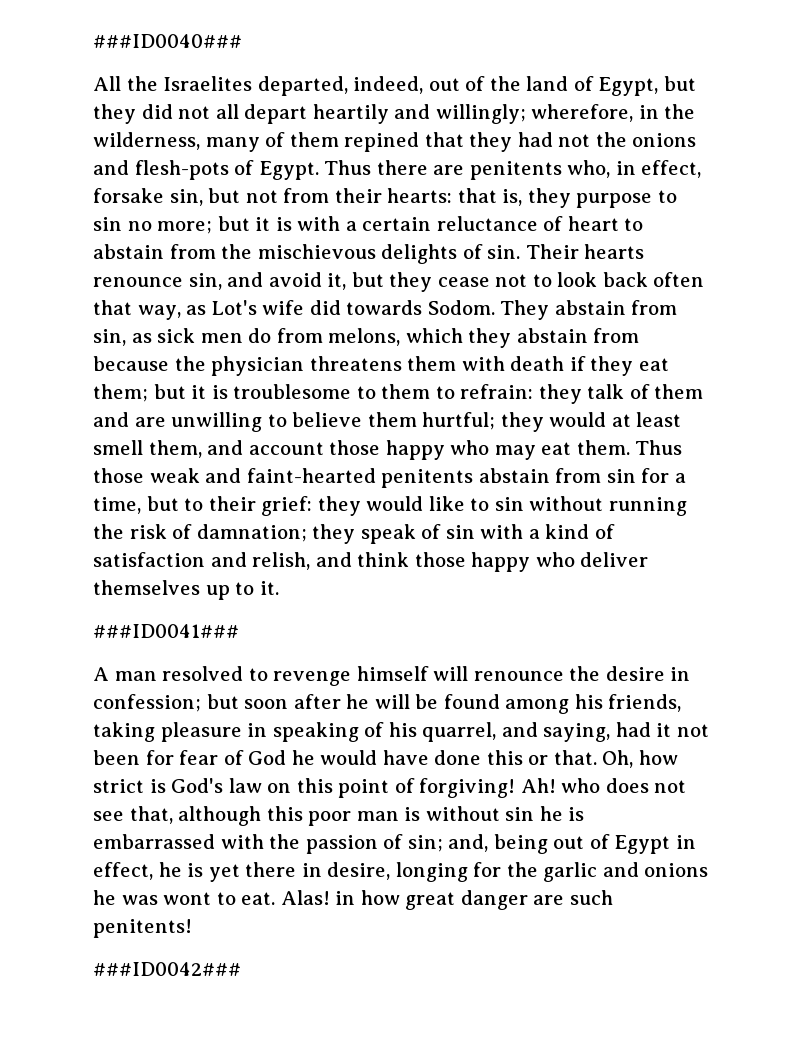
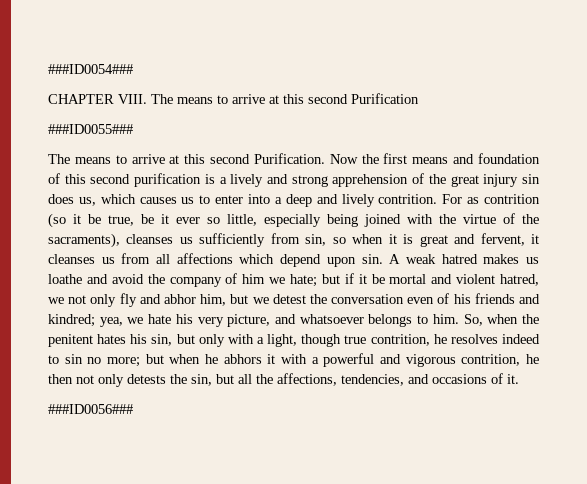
[93,34,242,48] [93,76,696,96] [93,104,696,124] [93,132,697,152] [93,160,702,180] [93,188,653,208] ###ID0040### // All the Israelites departed, indeed, out of the land of Egypt, but they did not all depart heartily and willingly; wherefore, in the wilderness, many of them repined that they had not the onions and flesh-pots of Egypt. Thus there are penitents who, in effect, forsake sin, but not from their hearts: that is, they purpose -> [48,64,133,74] [48,93,419,104] [48,124,133,134] [48,153,541,164] [48,173,541,187] [48,194,541,207] [48,213,539,228] [48,233,539,248] [48,253,539,267] [48,273,539,287] [48,293,540,307] [48,314,539,327] [48,334,540,347] ###ID0054### // CHAPTER VIII. The means to arrive at this second Purification // ###ID0055### // The means to arrive at this second Purification. Now the first means and foundation of this second purification is a lively and strong apprehension of the great injury sin does us, which causes us to enter into a deep and lively contrition. For as contrition (so it be true, be it ever so little, especially being joined with the virtue of the sacraments), cleanses us sufficiently from sin, so when it is great and fervent, it cleanses us from all affections which depend upon sin. A weak hatred makes us loathe and avoid the company of him we hate; but if it be mortal and violent hatred, we not only fly and abhor him, but we detest the conversation even of his friends and kindred; yea, we hate his very picture, and whatsoever belongs to him. So, when the penitent hates his sin, but only with a light, though true contrition, he resolves indeed
[255,216,644,231] [93,244,645,264] [93,272,705,292] [93,300,678,320] [93,328,640,348] [93,356,669,376] [93,384,704,404] [93,412,682,432] [93,440,683,460] [93,468,686,488] [93,496,687,516] [93,524,615,544] [93,552,649,572] [93,580,279,600] [93,624,239,638] [93,666,691,686] [93,694,682,714] [93,722,709,742] [93,750,678,768] [93,778,687,798] [93,806,585,826] [93,834,696,854] [93,862,709,882] [93,890,613,910] [93,919,192,938] [93,962,241,976] it is with a certain reluctance of heart to abstain from the mischievous delights of sin. Their hearts renounce sin, and avoid it, but they cease not to look back often that way, as Lot's wife did towards Sodom. They abstain from sin, as sick men do from melons, which they abstain from because the physician threatens them with death if they eat them; but it is troublesome to them to refrain: they talk of them and are unwilling to believe them hurtful; they would at least smell them, and account those happy who may eat them. Thus those weak and faint-hearted penitents abstain from sin for a time, but to their grief: they would like to sin without running the risk of damnation; they speak of sin with a kind of satisfaction and relish, and think those happy who deliver themselves up to it. // ###ID0041### // A man resolved to revenge himself will renounce the desire in confession; but soon after he will be found among his friends, taking pleasure in speaking of his quarrel, and saying, had it not been for fear of God he would have done this or that. Oh, how strict is God's law on this point of forgiving! Ah! who does not see that, although this poor man is without sin he is embarrassed with the passion of sin; and, being out of Egypt in effect, he is yet there in desire, longing for the garlic and onions he was wont to eat. Alas! in how great danger are such penitents! // ###ID0042### -> [169,353,540,367] [48,373,519,387] [48,404,133,414] when he abhors it with a powerful and vigorous contrition, he then not only detests the sin, but all the affections, tendencies, and occasions of it. // ###ID0056###

